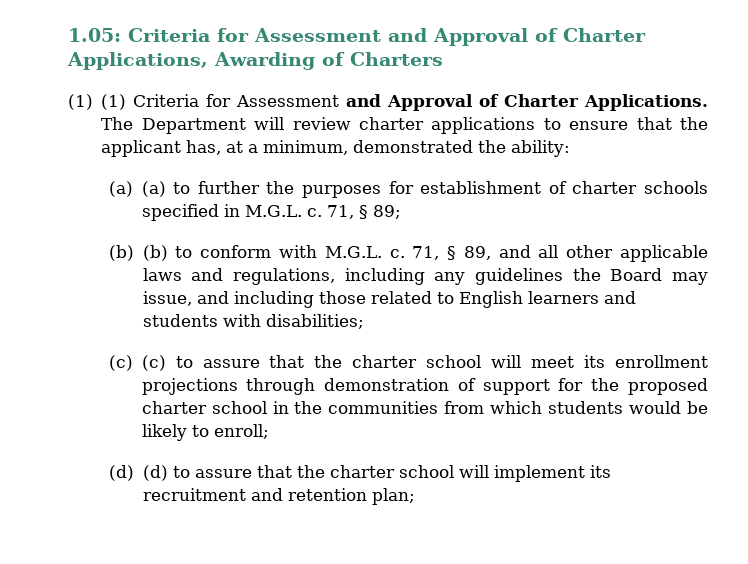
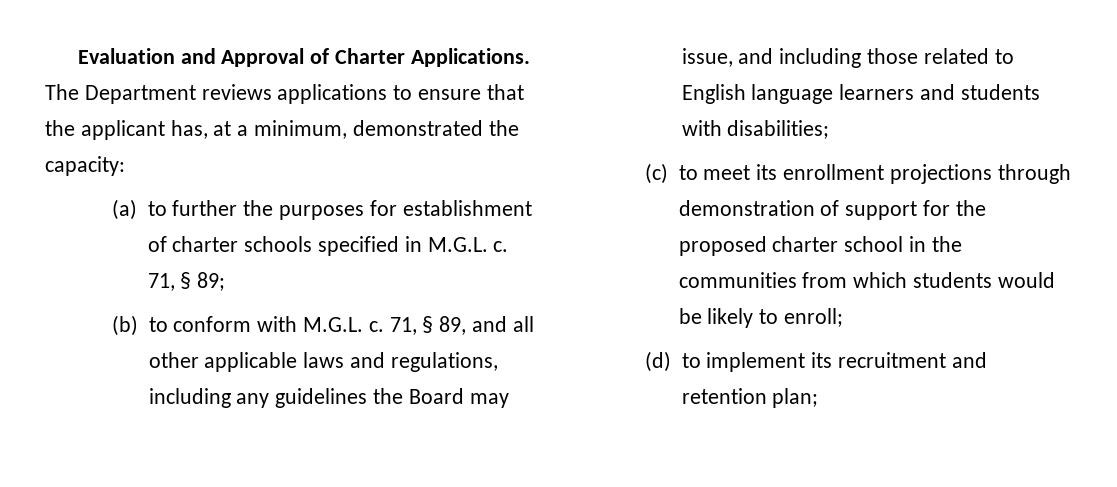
[68,28,646,46] [67,52,443,70] [68,94,340,110] 1.05: Criteria for Assessment and Approval of Charter Applications, Awarding of Charters // (1) (1) Criteria for Assessment -> [77,48,175,64] Evaluation
[254,117,424,130] will review charter -> [201,84,272,100] reviews
[511,140,571,157] [109,181,166,197] ability: // (a) (a) -> [45,156,125,176] [111,199,137,220] capacity: // (a)
[142,245,168,261] (b) -> (138, 325) none
(523, 299) none -> [751,84,834,104] language
[141,355,522,371] (c) to assure that the charter school will -> [678,165,698,180] to
[142,465,489,481] (d) to assure that the charter school will -> [681,353,701,368] to

